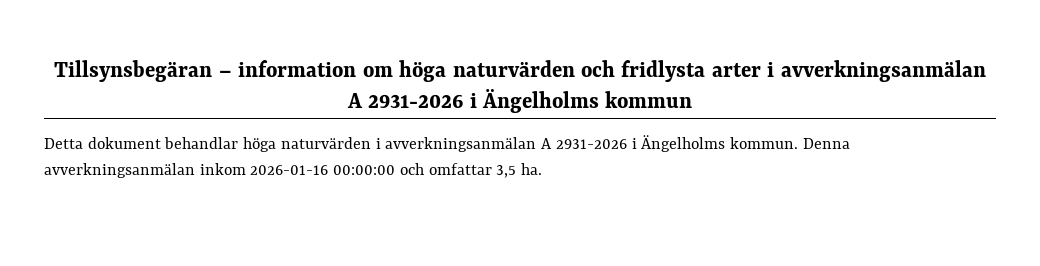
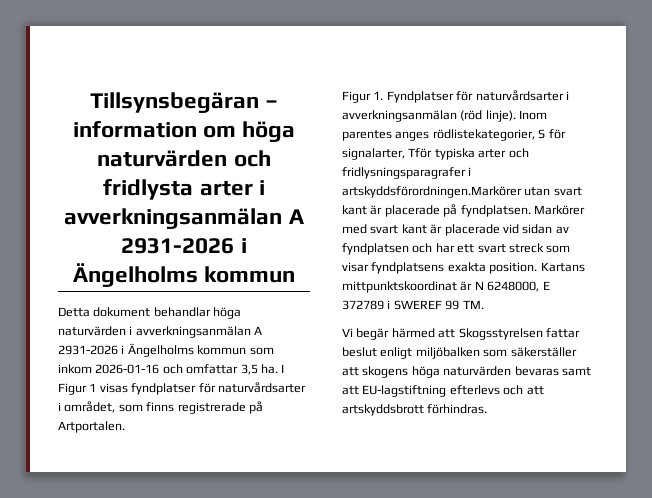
[729,137,850,149] [44,163,195,178] kommun. Denna avverkningsanmälan -> [197,345,274,355] kommun som
[333,165,396,175] 00:00:00 -> (160, 369) none
(543, 169) none -> [281,364,285,373] [58,382,306,395] [58,401,263,414] [58,421,125,433] [342,90,569,103] [342,110,548,122] [342,129,566,141] [342,148,529,160] [342,167,472,179] [342,186,582,198] [342,204,585,217] [342,224,569,236] [342,243,571,255] [342,262,585,274] [342,281,550,293] [342,300,484,310] [342,328,580,340] [342,347,577,359] [342,366,591,378] [342,385,544,397] [342,404,488,416] I Figur 1 visas fyndplatser för naturvårdsarter i området, som finns registrerade på Artportalen. // Figur 1. Fyndplatser för naturvårdsarter i avverkningsanmälan (röd linje). Inom parentes anges rödlistekategorier, S för signalarter, Tför typiska arter och fridlysningsparagrafer i artskyddsförordningen.Markörer utan svart kant är placerade på fyndplatsen. Markörer med svart kant är placerade vid sidan av fyndplatsen och har ett svart streck som visar fyndplatsens exakta position. Kartans mittpunktskoordinat är N 6248000, E 372789 i SWEREF 99 TM. // Vi begär härmed att Skogsstyrelsen fattar beslut enligt miljöbalken som säkerställer att skogens höga naturvärden bevaras samt att EU-lagstiftning efterlevs och att artskyddsbrott förhindras.

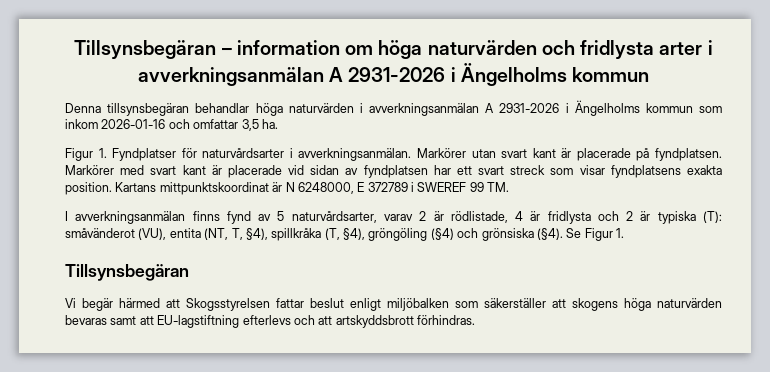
[58,307,151,317] Detta dokument -> [65,103,190,116] Denna tillsynsbegäran
[281,364,285,373] [58,382,306,395] [58,401,263,414] [58,421,125,433] I Figur 1 visas fyndplatser för naturvårdsarter i området, som finns registrerade på Artportalen. -> (278, 124) none
[342,110,548,122] [342,129,566,141] [342,148,529,160] [342,167,472,179] [342,186,522,198] avverkningsanmälan (röd linje). Inom parentes anges rödlistekategorier, S för signalarter, Tför typiska arter och fridlysningsparagrafer i artskyddsförordningen.Markörer -> [298,148,466,161] avverkningsanmälan. Markörer
[412,243,433,253] och -> (428, 171) none
(484, 304) none -> [65,211,723,224] [65,228,624,241] [65,264,189,281] // I avverkningsanmälan finns fynd av 5 naturvårdsarter, varav 2 är rödlistade, 4 är fridlysta och 2 är typiska (T): småvänderot (VU), entita (NT, T, §4), spillkråka (T, §4), gröngöling (§4) och grönsiska (§4). Se Figur 1. // Tillsynsbegäran

